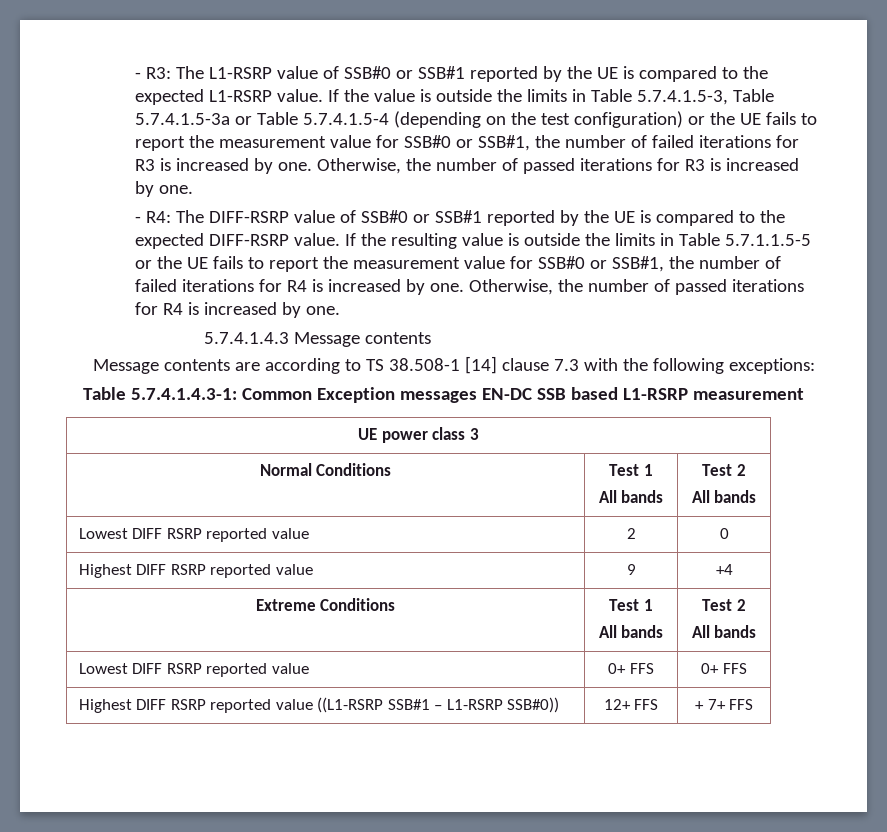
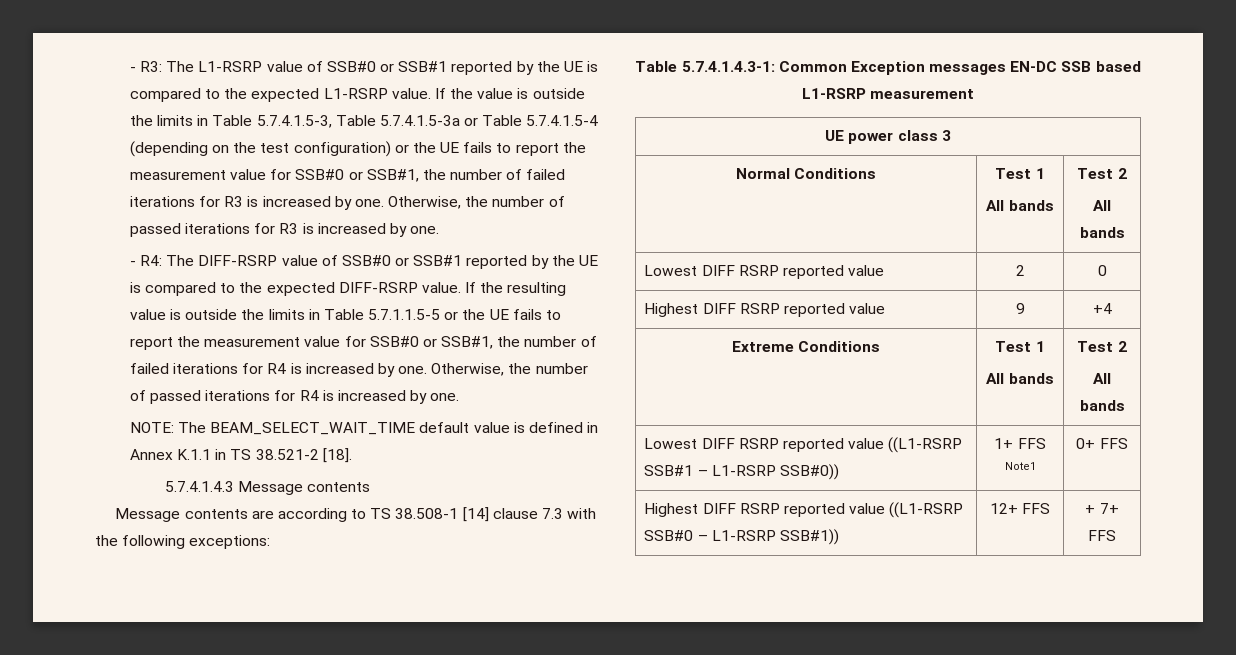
(341, 310) none -> [129,422,599,435] [129,448,352,463] // NOTE: The BEAM_SELECT_WAIT_TIME default value is defined in Annex K.1.1 in TS 38.521-2 [18].
[608,663,654,674] | 0+ FFS -> [888,437,963,453] [644,464,840,480] [994,438,1046,449] [1004,462,1036,470] ((L1-RSRP SSB#1 – L1-RSRP SSB#0)) | 1+ FFS Note1
[387,697,560,713] SSB#1 – L1-RSRP SSB#0)) -> [644,529,840,545] SSB#0 – L1-RSRP SSB#1))

